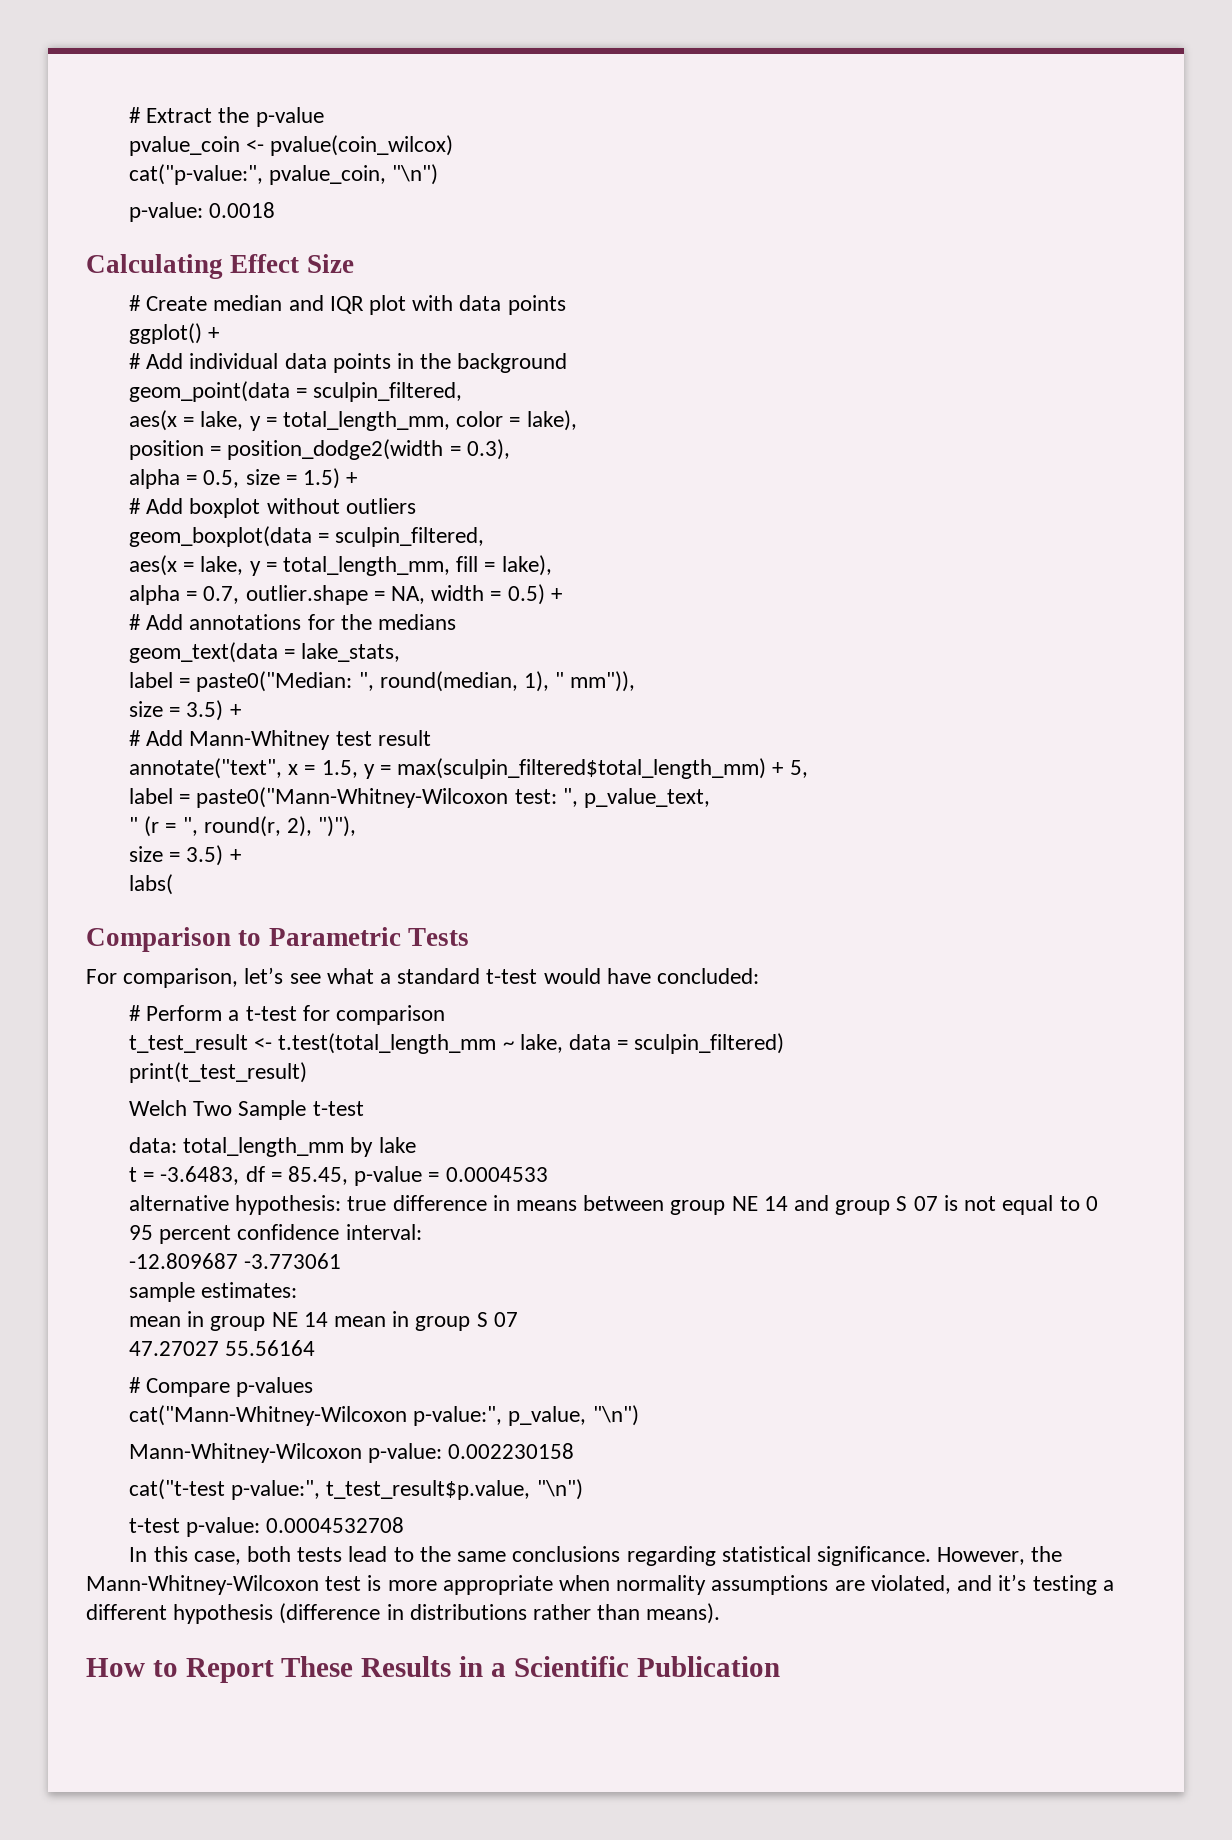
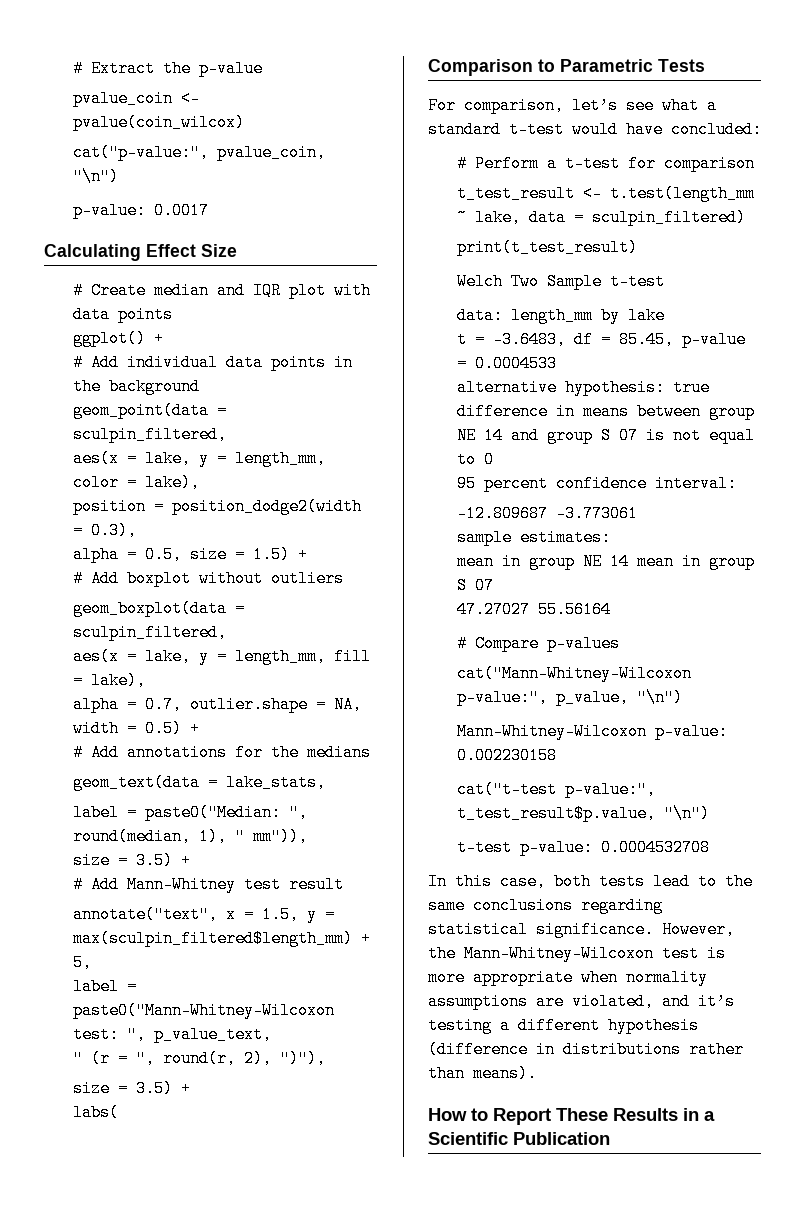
[209,202,276,218] 0.0018 -> [154,202,210,219] 0.0017
[282,411,450,431] total_length_mm, -> [235,450,327,467] length_mm,
[282,556,450,576] total_length_mm, -> [235,648,327,665] length_mm,
[397,758,767,779] max(sculpin_filtered$total_length_mm) -> [73,930,354,947] max(sculpin_filtered$length_mm)
[278,1033,497,1054] t.test(total_length_mm -> [610,185,756,202] t.test(length_mm
[183,1137,345,1157] total_length_mm -> [511,307,594,324] length_mm

